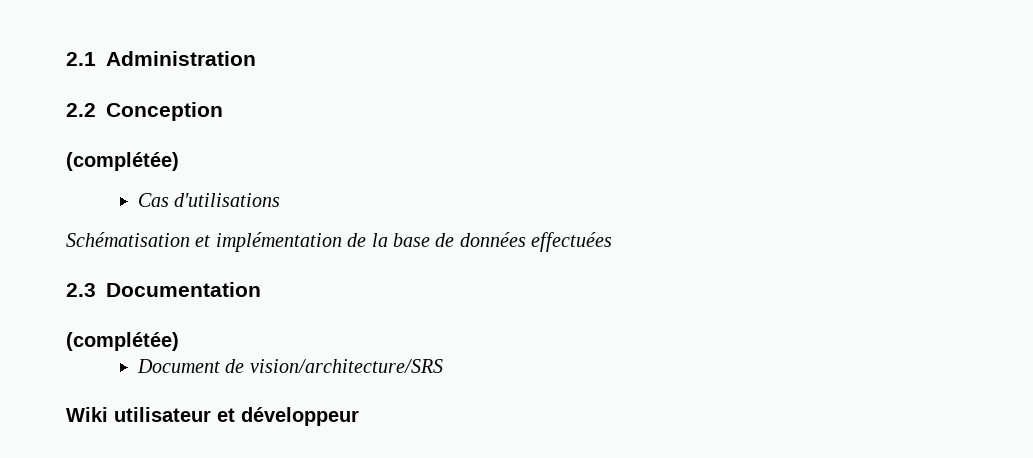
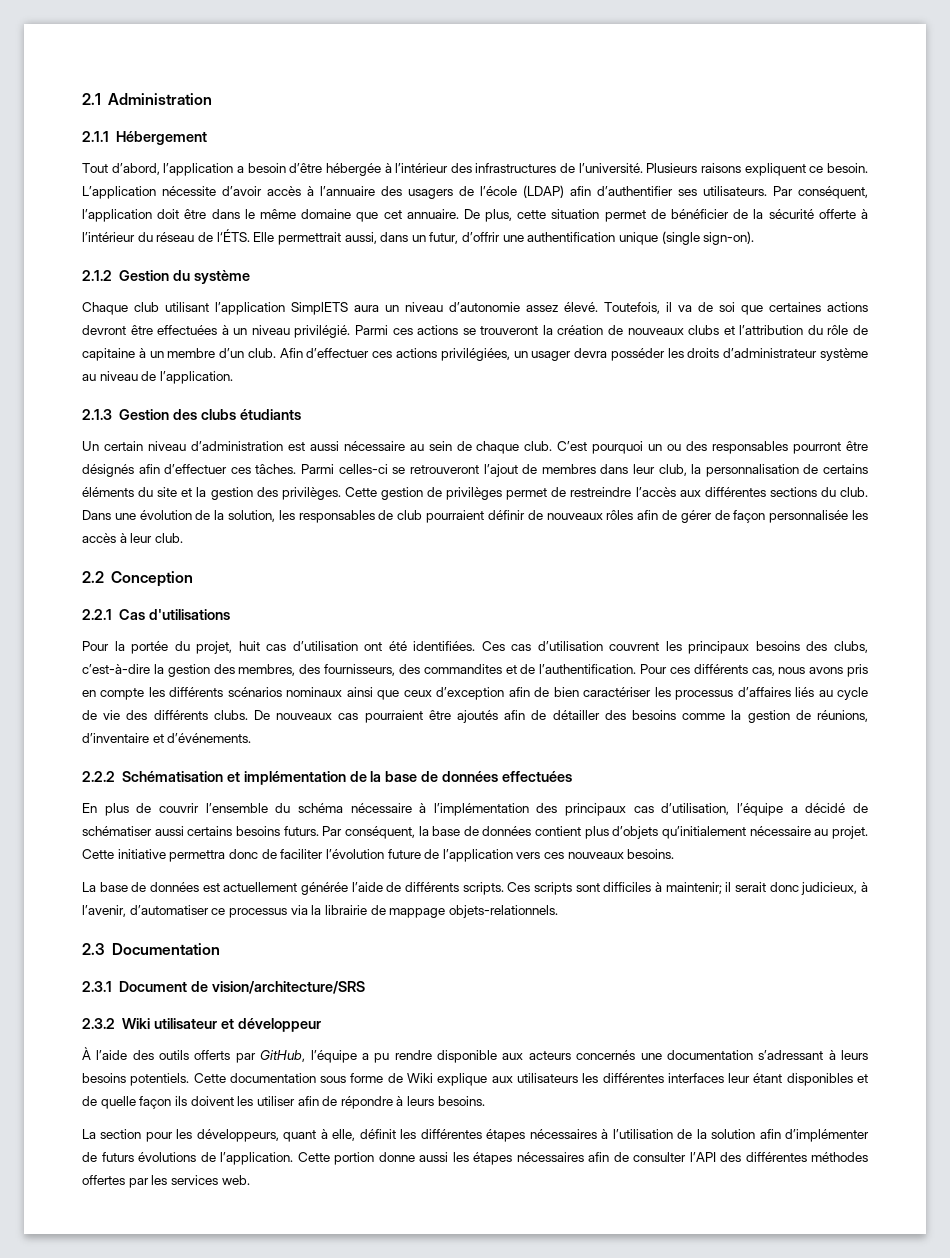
(256, 58) none -> [82,131,207,145] [82,163,868,176] [82,185,868,199] [82,209,868,222] [82,229,755,245] [82,270,250,284] [82,302,868,315] [82,325,868,338] [82,348,869,361] [82,371,233,384] [82,409,301,420] [82,441,868,454] [82,464,868,477] [82,487,869,500] [82,510,869,523] [82,533,183,543] // 2.1.1 Hébergement // Tout d’abord, l’application a besoin d’être hébergée à l’intérieur des infrastructures de l’université. Plusieurs raisons expliquent ce besoin. L’application nécessite d’avoir accès à l’annuaire des usagers de l’école (LDAP) afin d’authentifier ses utilisateurs. Par conséquent, l’application doit être dans le même domaine que cet annuaire. De plus, cette situation permet de bénéficier de la sécurité offerte à l’intérieur du réseau de l‘ÉTS. Elle permettrait aussi, dans un futur, d’offrir une authentification unique (single sign-on). // 2.1.2 Gestion du système // Chaque club utilisant l’application SimplETS aura un niveau d’autonomie assez élevé. Toutefois, il va de soi que certaines actions devront être effectuées à un niveau privilégié. Parmi ces actions se trouveront la création de nouveaux clubs et l’attribution du rôle de capitaine à un membre d’un club. Afin d’effectuer ces actions privilégiées, un usager devra posséder les droits d’administrateur système au niveau de l’application. // 2.1.3 Gestion des clubs étudiants // Un certain niveau d’administration est aussi nécessaire au sein de chaque club. C’est pourquoi un ou des responsables pourront être désignés afin d’effectuer ces tâches. Parmi celles-ci se retrouveront l’ajout de membres dans leur club, la personnalisation de certains éléments du site et la gestion des privilèges. Cette gestion de privilèges permet de restreindre l’accès aux différentes sections du club. Dans une évolution de la solution, les responsables de club pourraient définir de nouveaux rôles afin de gérer de façon personnalisée les accès à leur club.
[66,152,179,171] (complétée) // -> [82,609,112,620] 2.2.1
(281, 200) none -> [82,641,868,654] [82,664,869,677] [82,687,869,700] [82,710,869,723] [82,733,252,743] [82,771,115,782] Pour la portée du projet, huit cas d’utilisation ont été identifiées. Ces cas d’utilisation couvrent les principaux besoins des clubs, c’est-à-dire la gestion des membres, des fournisseurs, des commandites et de l’authentification. Pour ces différents cas, nous avons pris en compte les différents scénarios nominaux ainsi que ceux d’exception afin de bien caractériser les processus d’affaires liés au cycle de vie des différents clubs. De nouveaux cas pourraient être ajoutés afin de détailler des besoins comme la gestion de réunions, d’inventaire et d’événements. // 2.2.2
(613, 242) none -> [82,803,868,816] [82,826,868,839] [82,849,675,862] [82,882,868,895] [82,905,558,918] // En plus de couvrir l’ensemble du schéma nécessaire à l’implémentation des principaux cas d’utilisation, l’équipe a décidé de schématiser aussi certains besoins futurs. Par conséquent, la base de données contient plus d’objets qu’initialement nécessaire au projet. Cette initiative permettra donc de faciliter l’évolution future de l’application vers ces nouveaux besoins. // La base de données est actuellement générée l’aide de différents scripts. Ces scripts sont difficiles à maintenir; il serait donc judicieux, à l’avenir, d’automatiser ce processus via la librairie de mappage objets-relationnels.
[66,332,179,351] (complétée) // -> [82,981,112,992] 2.3.1
(443, 366) none -> [82,1018,115,1029] 2.3.2
(359, 416) none -> [82,1047,868,1063] [82,1073,868,1086] [82,1096,485,1109] [82,1129,870,1142] [82,1152,868,1165] [82,1175,250,1188] // À l’aide des outils offerts par GitHub, l’équipe a pu rendre disponible aux acteurs concernés une documentation s’adressant à leurs besoins potentiels. Cette documentation sous forme de Wiki explique aux utilisateurs les différentes interfaces leur étant disponibles et de quelle façon ils doivent les utiliser afin de répondre à leurs besoins. // La section pour les développeurs, quant à elle, définit les différentes étapes nécessaires à l’utilisation de la solution afin d’implémenter de futurs évolutions de l’application. Cette portion donne aussi les étapes nécessaires afin de consulter l’API des différentes méthodes offertes par les services web.

